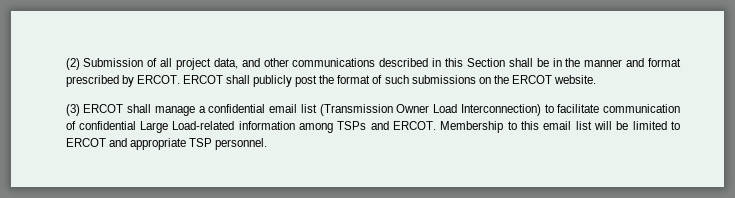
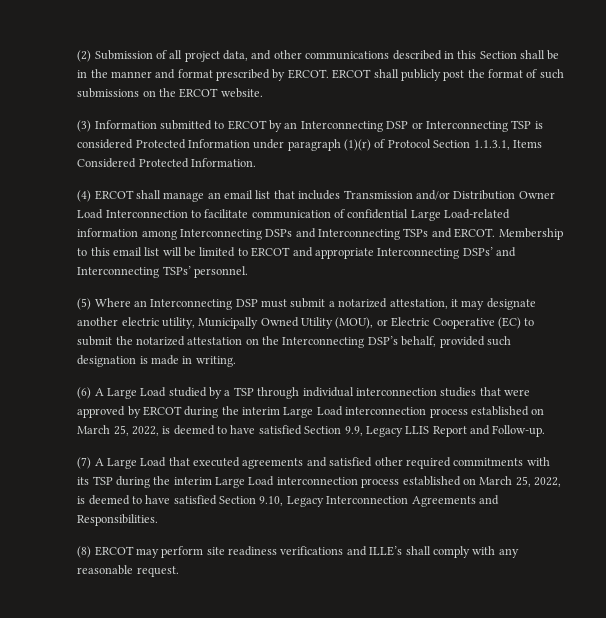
[83,104,393,116] ERCOT shall manage a confidential email list (Transmission -> [94,120,543,132] [77,139,542,151] [77,158,256,168] [77,190,516,202] Information submitted to ERCOT by an Interconnecting DSP or Interconnecting TSP is considered Protected Information under paragraph (1)(r) of Protocol Section 1.1.3.1, Items Considered Protected Information. // (4) ERCOT shall manage an email list that includes Transmission and/or Distribution
[460,104,541,116] Interconnection) -> [105,210,188,218] Interconnection
(334, 128) none -> [179,228,401,240] Interconnecting DSPs and Interconnecting
[188,138,267,150] TSP personnel. -> [377,247,517,259] [77,266,248,278] [77,298,536,310] [77,317,535,329] [77,336,511,348] [77,355,236,367] [77,387,531,399] [77,406,545,418] [77,425,546,437] [77,457,550,469] [77,476,562,488] [77,495,499,507] [77,514,159,526] [77,546,519,558] [77,565,179,577] Interconnecting DSPs’ and Interconnecting TSPs’ personnel. // (5) Where an Interconnecting DSP must submit a notarized attestation, it may designate another electric utility, Municipally Owned Utility (MOU), or Electric Cooperative (EC) to submit the notarized attestation on the Interconnecting DSP’s behalf, provided such designation is made in writing. // (6) A Large Load studied by a TSP through individual interconnection studies that were approved by ERCOT during the interim Large Load interconnection process established on March 25, 2022, is deemed to have satisfied Section 9.9, Legacy LLIS Report and Follow-up. // (7) A Large Load that executed agreements and satisfied other required commitments with its TSP during the interim Large Load interconnection process established on March 25, 2022, is deemed to have satisfied Section 9.10, Legacy Interconnection Agreements and Responsibilities. // (8) ERCOT may perform site readiness verifications and ILLE’s shall comply with any reasonable request.

